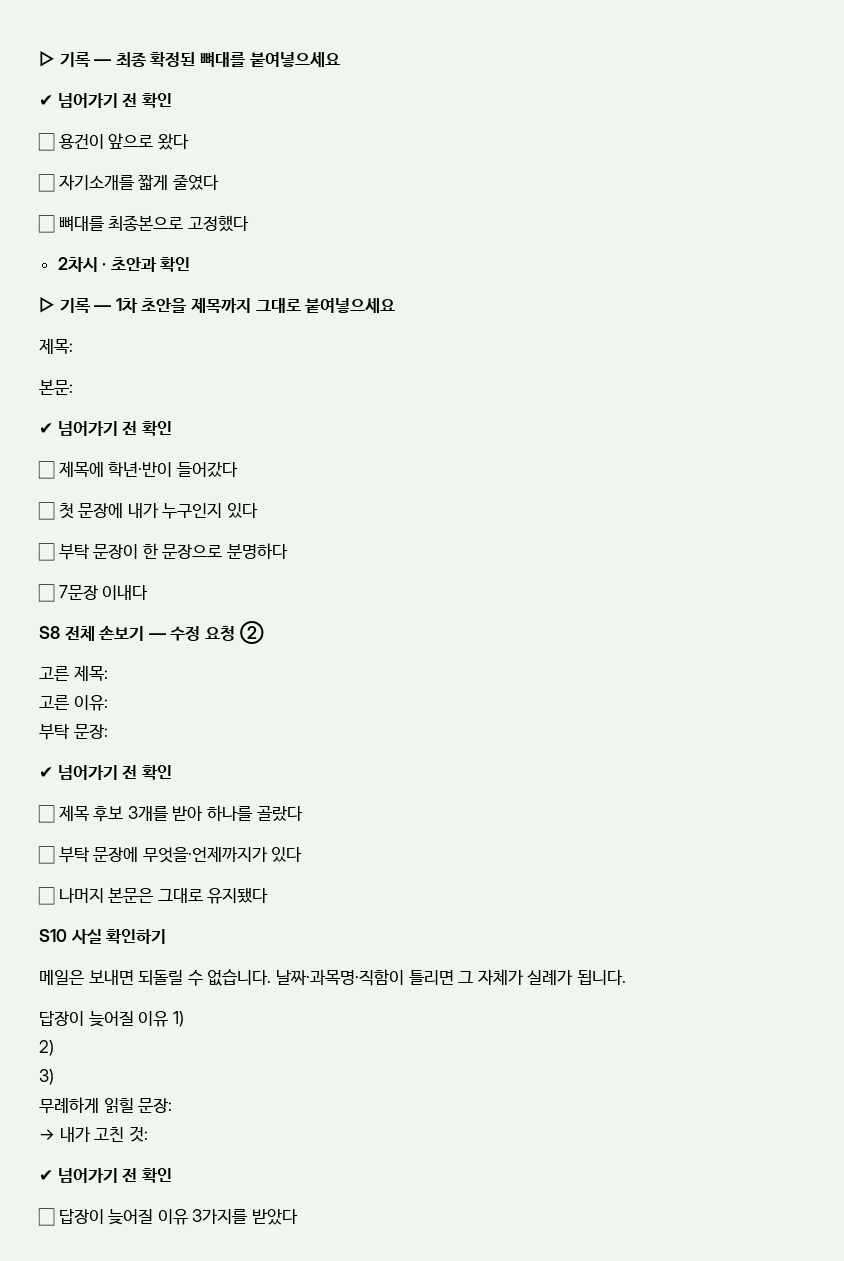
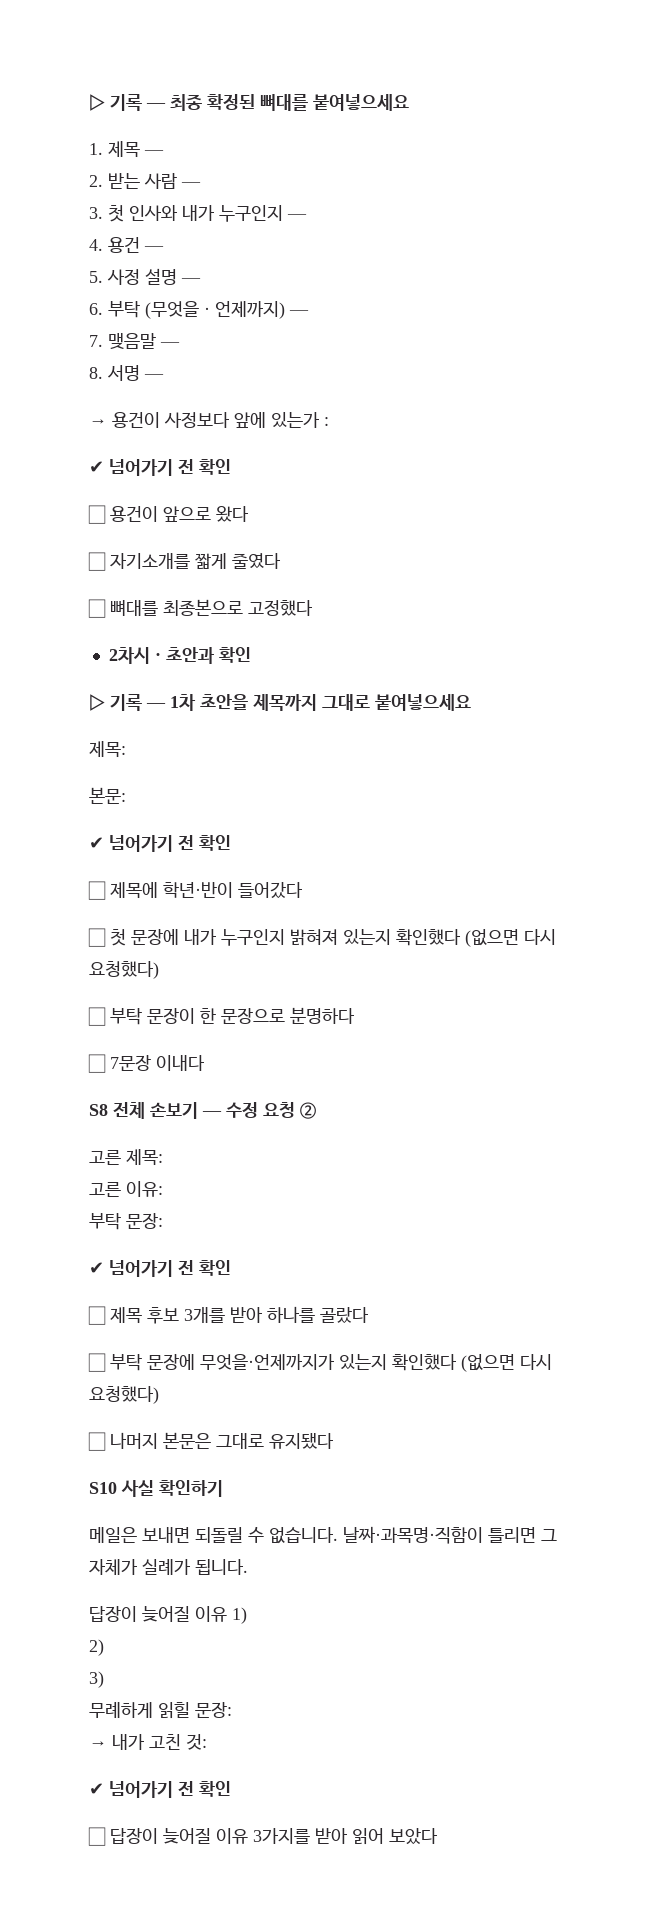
(340, 59) none -> [89,141,164,158] [89,173,201,189] [89,205,307,222] [89,237,164,253] [89,268,201,285] [89,301,309,319] [89,333,180,349] [89,365,164,381] [89,412,329,428] // 1. 제목 — // 2. 받는 사람 — // 3. 첫 인사와 내가 누구인지 — // 4. 용건 — // 5. 사정 설명 — // 6. 부탁 (무엇을 · 언제까지) — // 7. 맺음말 — // 8. 서명 — // → 용건이 사정보다 앞에 있는가 :
[226,503,258,518] 있다 -> [290,929,556,947] [89,961,159,979] 밝혀져 있는지 확인했다 (없으면 다시 요청했다)
[271,847,303,862] 있다 -> [339,1354,552,1372] [89,1386,159,1404] 있는지 확인했다 (없으면 다시 요청했다)
[251,1209,298,1225] 받았다 -> [315,1828,438,1845] 받아 읽어 보았다

